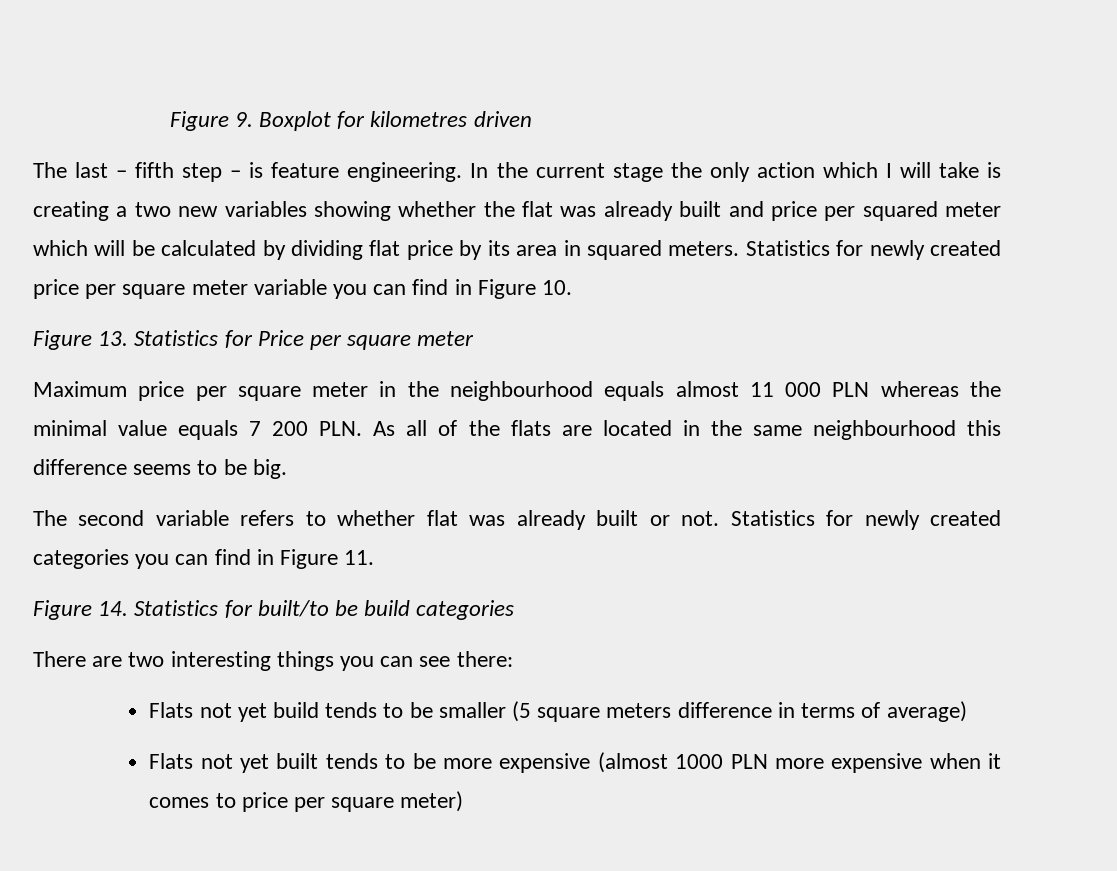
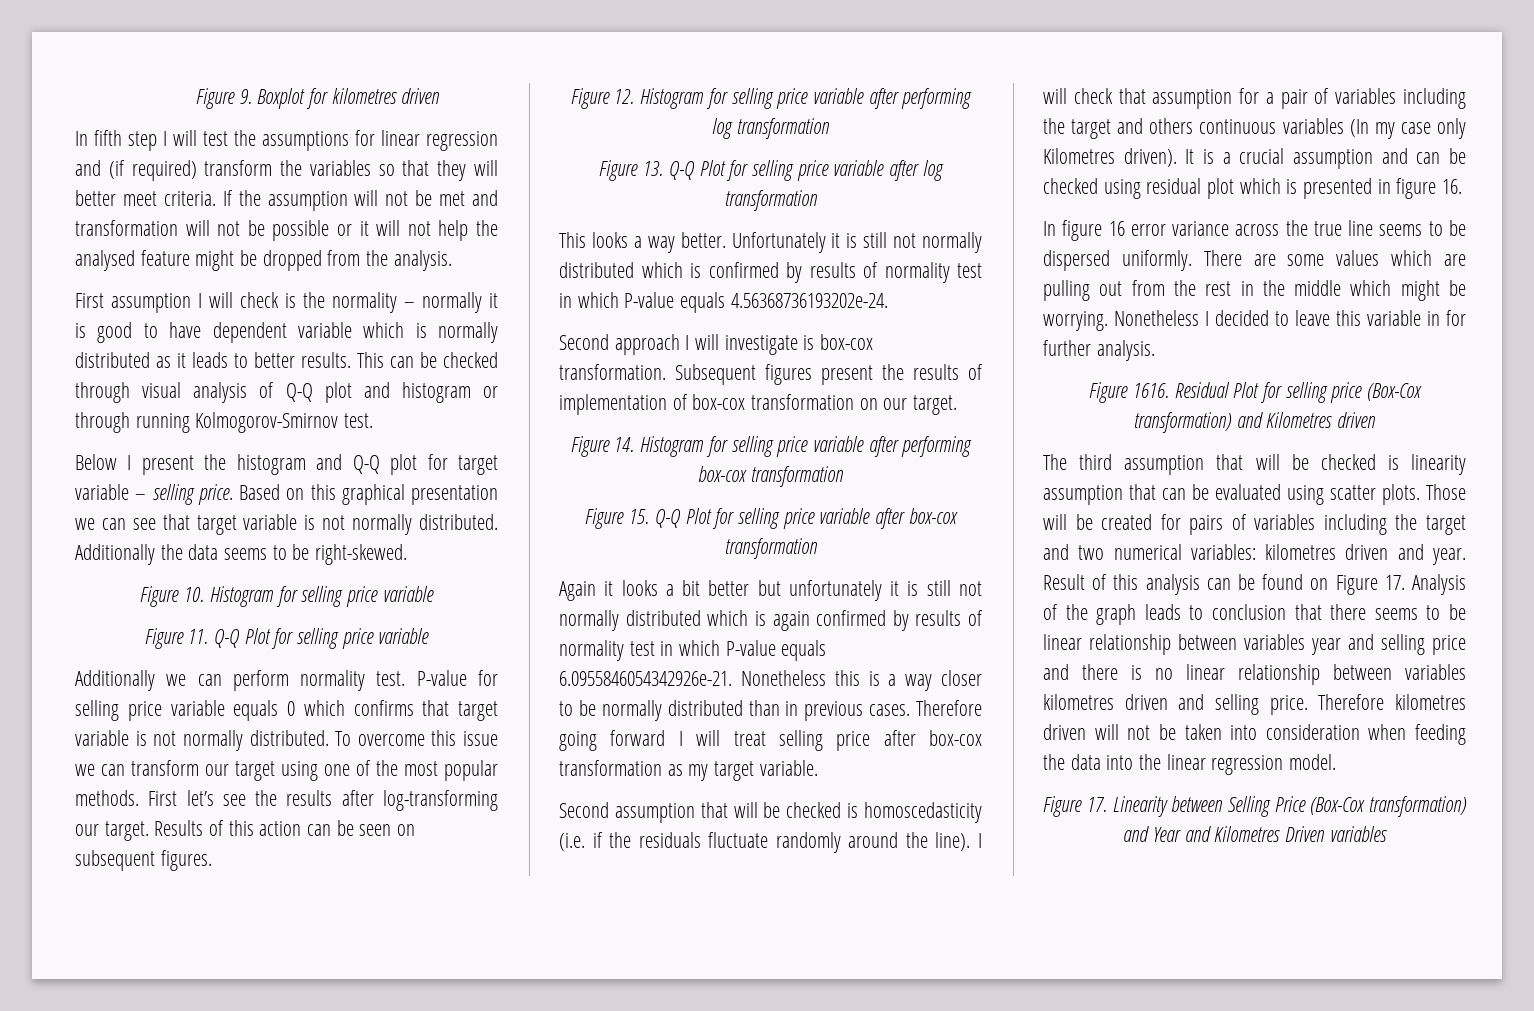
[33,162,1001,182] [33,201,1001,221] [33,240,1001,260] [33,279,573,299] [33,330,475,350] [33,381,1002,401] [33,420,1001,440] [33,459,287,479] [33,510,1001,530] [33,549,375,569] [33,600,515,620] [33,651,513,671] [149,701,967,722] [149,752,1002,773] [149,791,464,812] The last – fifth step – is feature engineering. In the current stage the only action which I will take is creating a two new variables showing whether the flat was already built and price per squared meter which will be calculated by dividing flat price by its area in squared meters. Statistics for newly created price per square meter variable you can find in Figure 10. // Figure 13. Statistics for Price per square meter // Maximum price per square meter in the neighbourhood equals almost 11 000 PLN whereas the minimal value equals 7 200 PLN. As all of the flats are located in the same neighbourhood this difference seems to be big. // The second variable refers to whether flat was already built or not. Statistics for newly created categories you can find in Figure 11. // Figure 14. Statistics for built/to be build categories // There are two interesting things you can see there: // Flats not yet build tends to be smaller (5 square meters difference in terms of average) // Flats not yet built tends to be more expensive (almost 1000 PLN more expensive when it comes to price per square meter) -> [75,130,498,151] [75,160,498,181] [75,190,498,211] [75,220,499,241] [75,250,452,271] [75,292,498,313] [75,322,498,343] [75,352,498,368] [75,382,498,403] [75,412,374,433] [75,454,498,475] [75,484,498,505] [75,514,498,535] [75,544,408,565] [140,586,434,607] [144,628,430,649] [75,670,498,691] [75,700,498,721] [75,730,498,751] [75,760,498,781] [75,790,498,811] [75,820,416,841] [75,850,212,871] [570,88,973,109] [712,118,829,139] [599,160,944,181] [724,190,817,211] [559,232,982,253] [559,262,982,283] [559,292,888,313] [559,334,874,355] [559,364,983,385] [559,394,958,415] [570,436,973,457] [698,466,843,487] [585,508,958,529] [724,538,817,559] [559,580,982,601] [559,610,983,631] [559,640,827,661] [559,670,982,691] [559,700,982,721] [559,730,982,751] [559,760,818,781] [559,802,982,823] [559,832,982,853] [1043,88,1466,109] [1043,118,1466,139] [1043,148,1466,169] [1043,178,1463,199] [1043,220,1466,241] [1043,250,1466,271] [1043,280,1466,301] [1043,310,1466,331] [1043,340,1155,361] [1089,382,1422,403] [1133,412,1376,433] [1043,454,1466,475] [1043,484,1466,505] [1043,514,1466,535] [1043,544,1466,565] [1043,574,1466,595] [1043,604,1466,625] [1043,634,1466,655] [1043,664,1466,685] [1043,694,1466,715] [1043,724,1466,745] [1043,754,1337,775] [1043,796,1467,817] [1123,826,1387,842] In fifth step I will test the assumptions for linear regression and (if required) transform the variables so that they will better meet criteria. If the assumption will not be met and transformation will not be possible or it will not help the analysed feature might be dropped from the analysis. // First assumption I will check is the normality – normally it is good to have dependent variable which is normally distributed as it leads to better results. This can be checked through visual analysis of Q-Q plot and histogram or through running Kolmogorov-Smirnov test. // Below I present the histogram and Q-Q plot for target variable – selling price. Based on this graphical presentation we can see that target variable is not normally distributed. Additionally the data seems to be right-skewed. // Figure 10. Histogram for selling price variable // Figure 11. Q-Q Plot for selling price variable // Additionally we can perform normality test. P-value for selling price variable equals 0 which confirms that target variable is not normally distributed. To overcome this issue we can transform our target using one of the most popular methods. First let’s see the results after log-transforming our target. Results of this action can be seen on subsequent figures. // Figure 12. Histogram for selling price variable after performing log transformation // Figure 13. Q-Q Plot for selling price variable after log transformation // This looks a way better. Unfortunately it is still not normally distributed which is confirmed by results of normality test in which P-value equals 4.56368736193202e-24. // Second approach I will investigate is box-cox transformation. Subsequent figures present the results of implementation of box-cox transformation on our target. // Figure 14. Histogram for selling price variable after performing box-cox transformation // Figure 15. Q-Q Plot for selling price variable after box-cox transformation // Again it looks a bit better but unfortunately it is still not normally distributed which is again confirmed by results of normality test in which P-value equals 6.0955846054342926e-21. Nonetheless this is a way closer to be normally distributed than in previous cases. Therefore going forward I will treat selling price after box-cox transformation as my target variable. // Second assumption that will be checked is homoscedasticity (i.e. if the residuals fluctuate randomly around the line). I will check that assumption for a pair of variables including the target and others continuous variables (In my case only Kilometres driven). It is a crucial assumption and can be checked using residual plot which is presented in figure 16. // In figure 16 error variance across the true line seems to be dispersed uniformly. There are some values which are pulling out from the rest in the middle which might be worrying. Nonetheless I decided to leave this variable in for further analysis. // Figure 1616. Residual Plot for selling price (Box-Cox transformation) and Kilometres driven // The third assumption that will be checked is linearity assumption that can be evaluated using scatter plots. Those will be created for pairs of variables including the target and two numerical variables: kilometres driven and year. Result of this analysis can be found on Figure 17. Analysis of the graph leads to conclusion that there seems to be linear relationship between variables year and selling price and there is no linear relationship between variables kilometres driven and selling price. Therefore kilometres driven will not be taken into consideration when feeding the data into the linear regression model. // Figure 17. Linearity between Selling Price (Box-Cox transformation) and Year and Kilometres Driven variables

